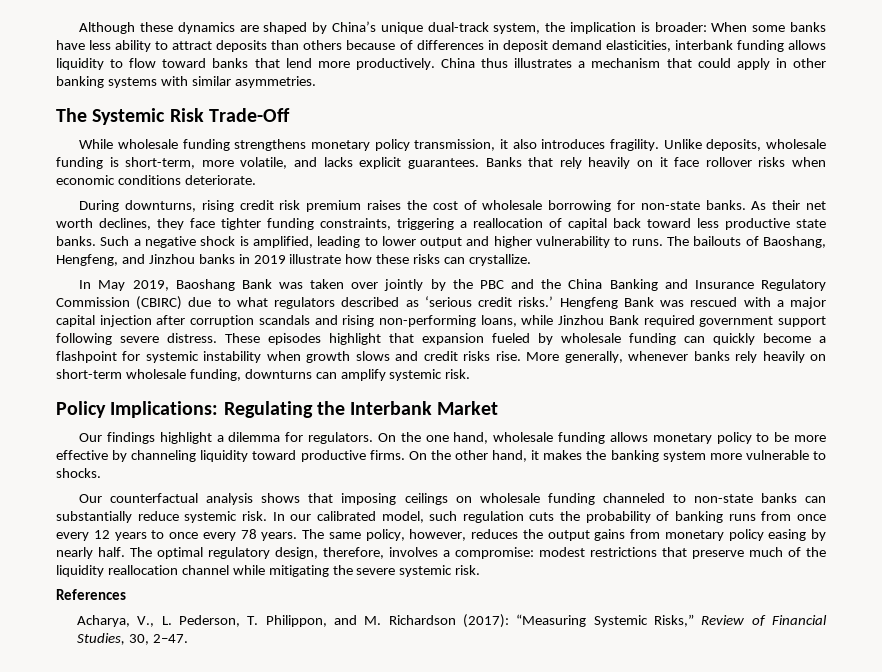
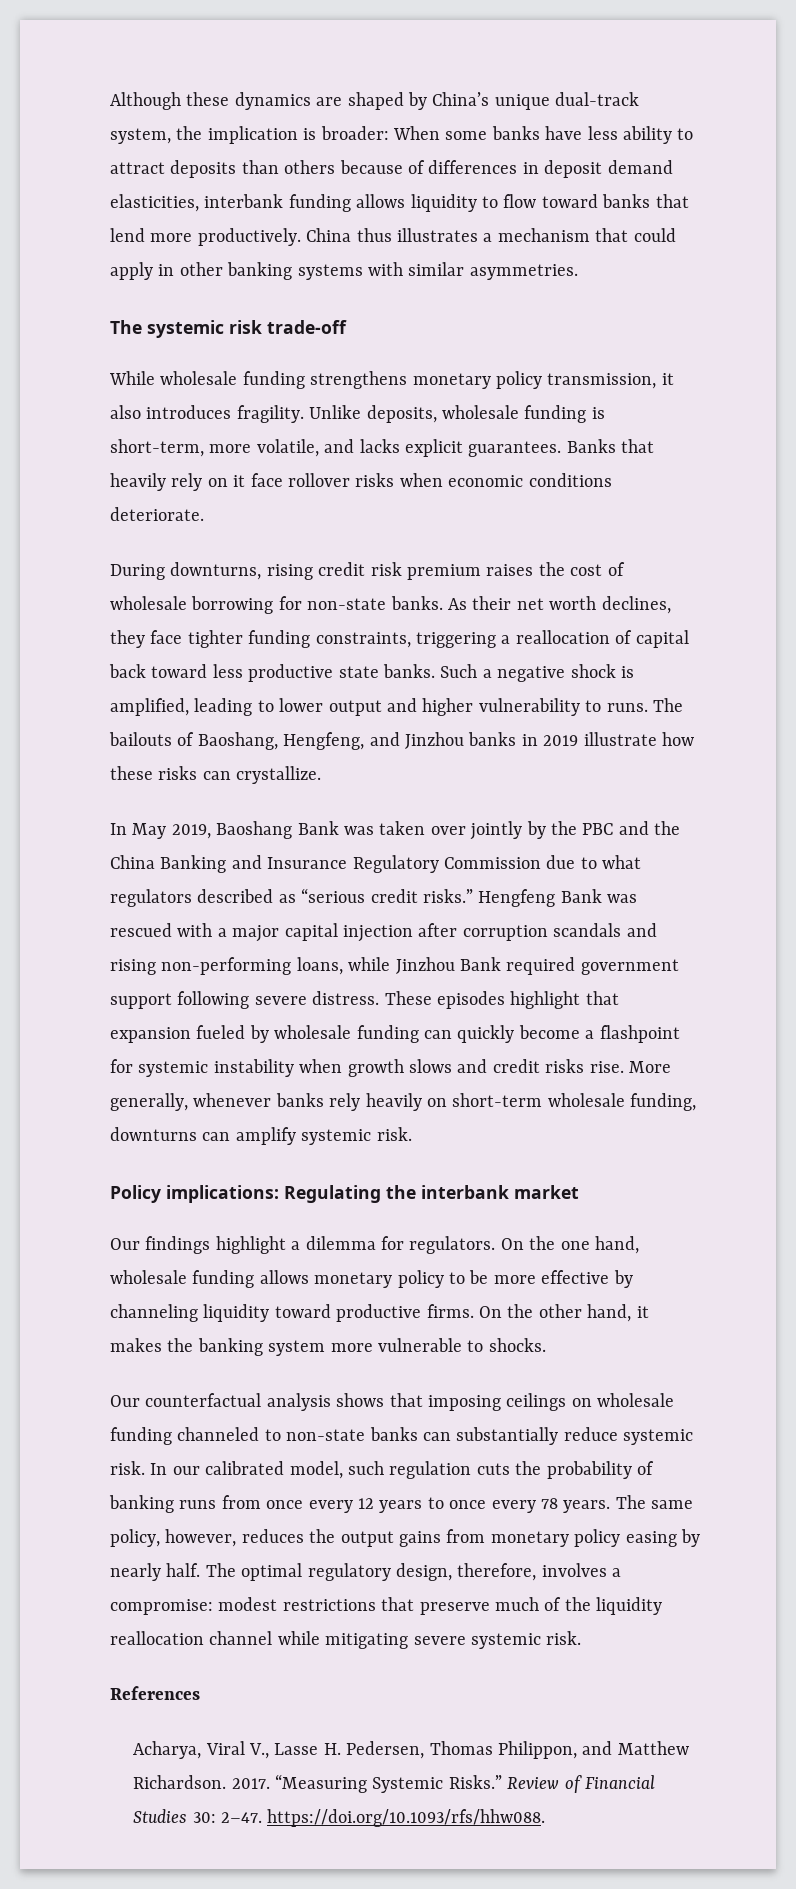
[92,108,290,125] Systemic Risk Trade-Off -> [147,320,347,338] systemic risk trade-off
[559,157,631,169] rely heavily -> [110,473,203,491] heavily rely
[136,296,183,310] (CBIRC) -> (541, 863) none
[424,296,554,307] ‘serious credit risks.’ -> [301,888,473,903] “serious credit risks.”
[110,401,219,418] Implications: -> [166,1185,279,1203] implications:
[350,401,499,415] Interbank Market -> [421,1185,579,1199] interbank market
[332,565,353,575] the -> (409, 1641) none
[137,614,509,628] V., L. Pederson, T. Philippon, and M. Richardson (2017): -> [205,1741,689,1759] [133,1775,270,1789] Viral V., Lasse H. Pedersen, Thomas Philippon, and Matthew Richardson. 2017.
[653,614,694,627] Risks,” -> [448,1775,502,1789] Risks.”
[76,633,188,645] Studies, 30, 2–47. -> [133,1809,546,1827] Studies 30: 2–47. https://doi.org/10.1093/rfs/hhw088.

